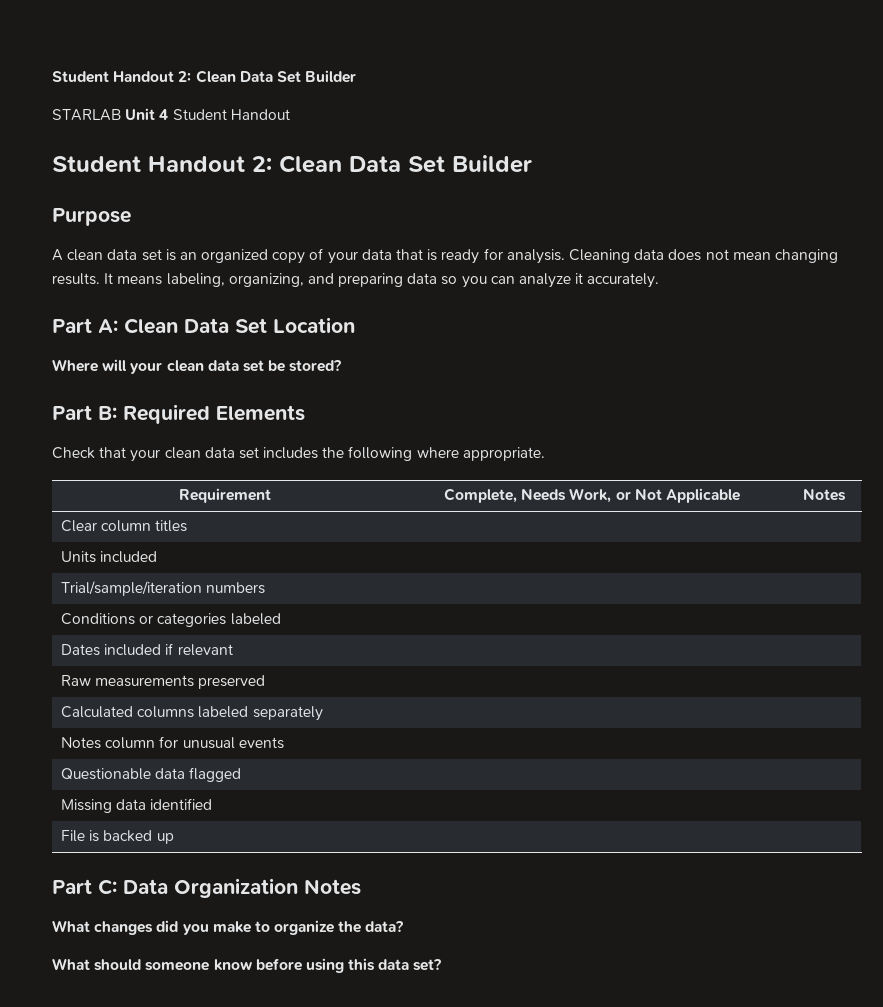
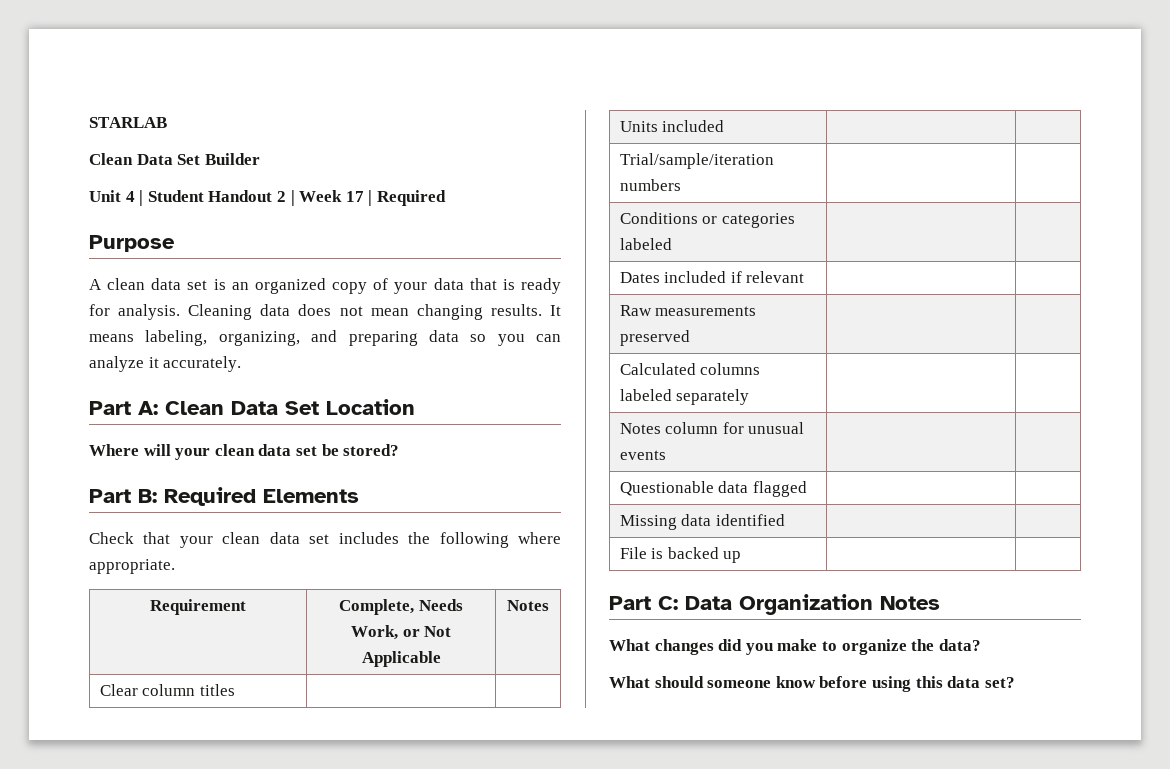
[52,70,357,83] [52,109,121,121] Student Handout 2: Clean Data Set Builder // STARLAB -> [89,117,167,128] [89,153,260,165] STARLAB // Clean Data Set Builder //
[172,109,290,120] [52,155,532,173] Student Handout // Student Handout 2: Clean Data Set Builder -> [139,190,446,206] | Student Handout 2 | Week 17 | Required

